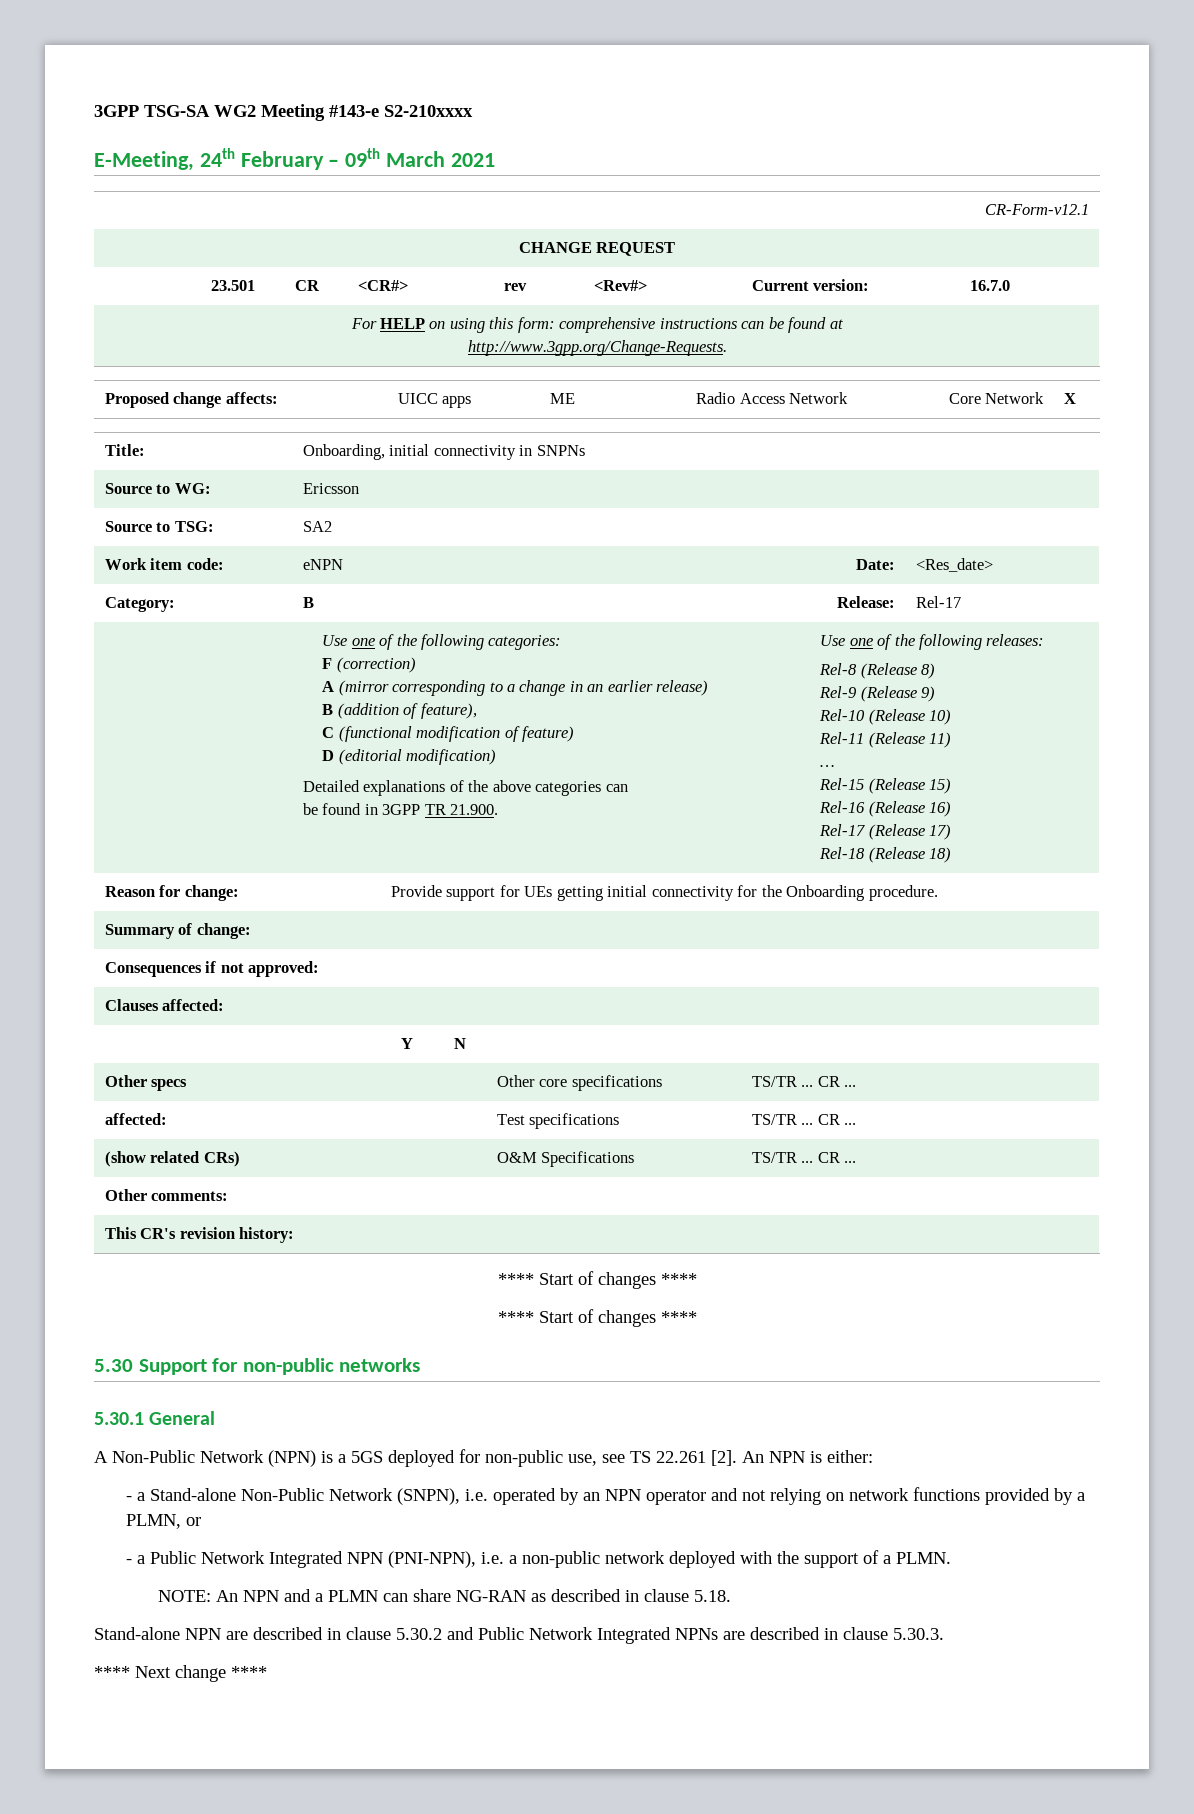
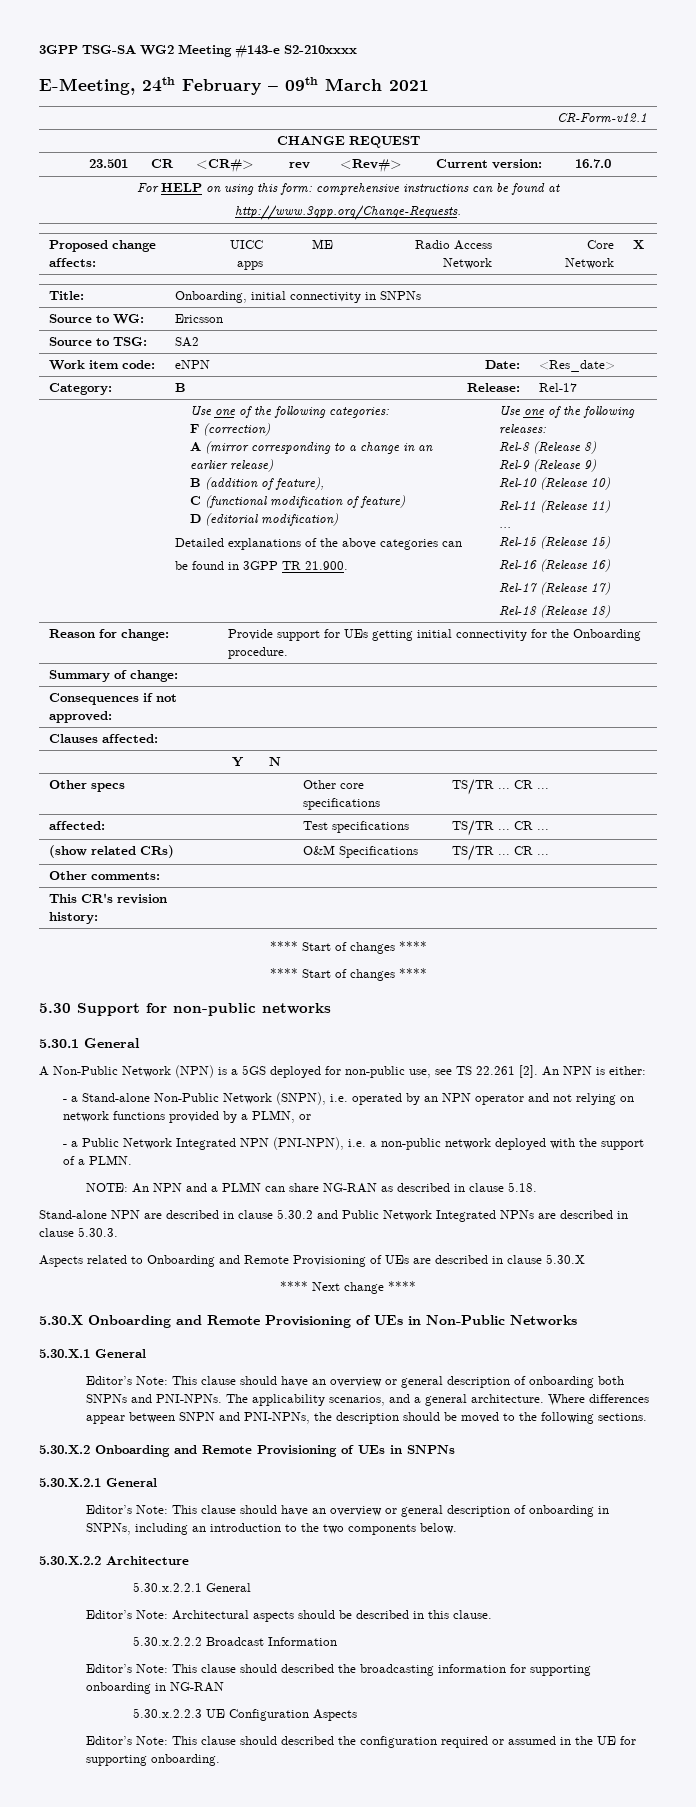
[94,1665,267,1682] **** Next change **** -> [39,1254,585,1267] [280,1281,416,1294] [39,1315,577,1328] [39,1349,146,1358] [86,1376,625,1388] [86,1394,650,1406] [86,1412,648,1424] [39,1445,455,1457] [39,1478,157,1487] [86,1505,610,1517] [86,1523,458,1535] [39,1556,189,1565] [133,1582,252,1592] [86,1610,493,1622] [133,1636,338,1646] [86,1664,592,1676] [86,1682,225,1694] [133,1708,358,1721] [86,1736,637,1748] [86,1754,221,1766] Aspects related to Onboarding and Remote Provisioning of UEs are described in clause 5.30.X // **** Next change **** // 5.30.X Onboarding and Remote Provisioning of UEs in Non-Public Networks // 5.30.X.1 General // Editor’s Note: This clause should have an overview or general description of onboarding both SNPNs and PNI-NPNs. The applicability scenarios, and a general architecture. Where differences appear between SNPN and PNI-NPNs, the description should be moved to the following sections. // 5.30.X.2 Onboarding and Remote Provisioning of UEs in SNPNs // 5.30.X.2.1 General // Editor’s Note: This clause should have an overview or general description of onboarding in SNPNs, including an introduction to the two components below. // 5.30.X.2.2 Architecture // 5.30.x.2.2.1 General // Editor’s Note: Architectural aspects should be described in this clause. // 5.30.x.2.2.2 Broadcast Information // Editor’s Note: This clause should described the broadcasting information for supporting onboarding in NG-RAN // 5.30.x.2.2.3 UE Configuration Aspects // Editor’s Note: This clause should described the configuration required or assumed in the UE for supporting onboarding.

